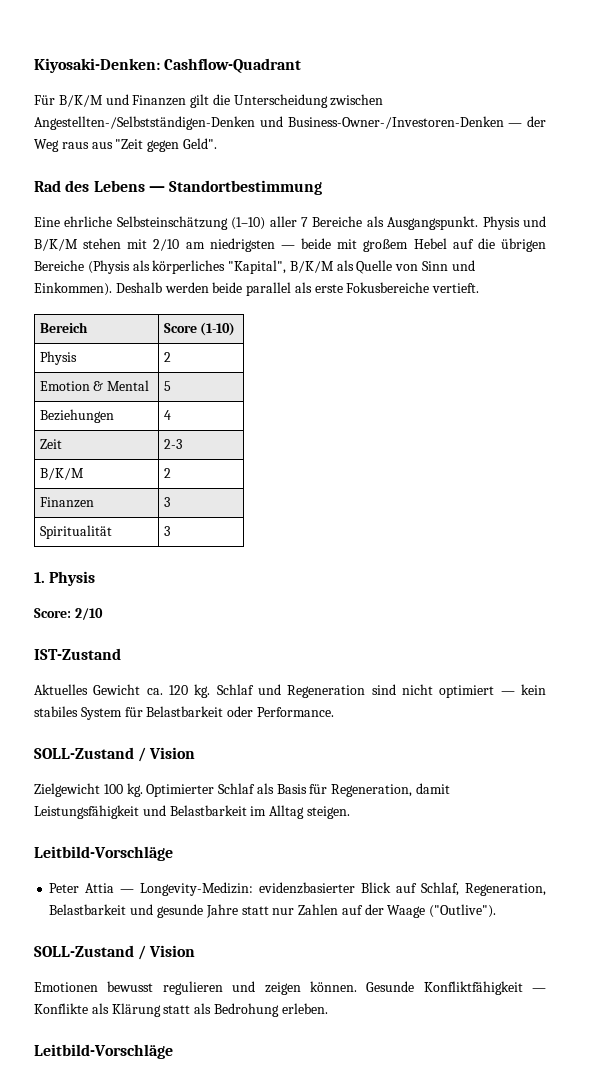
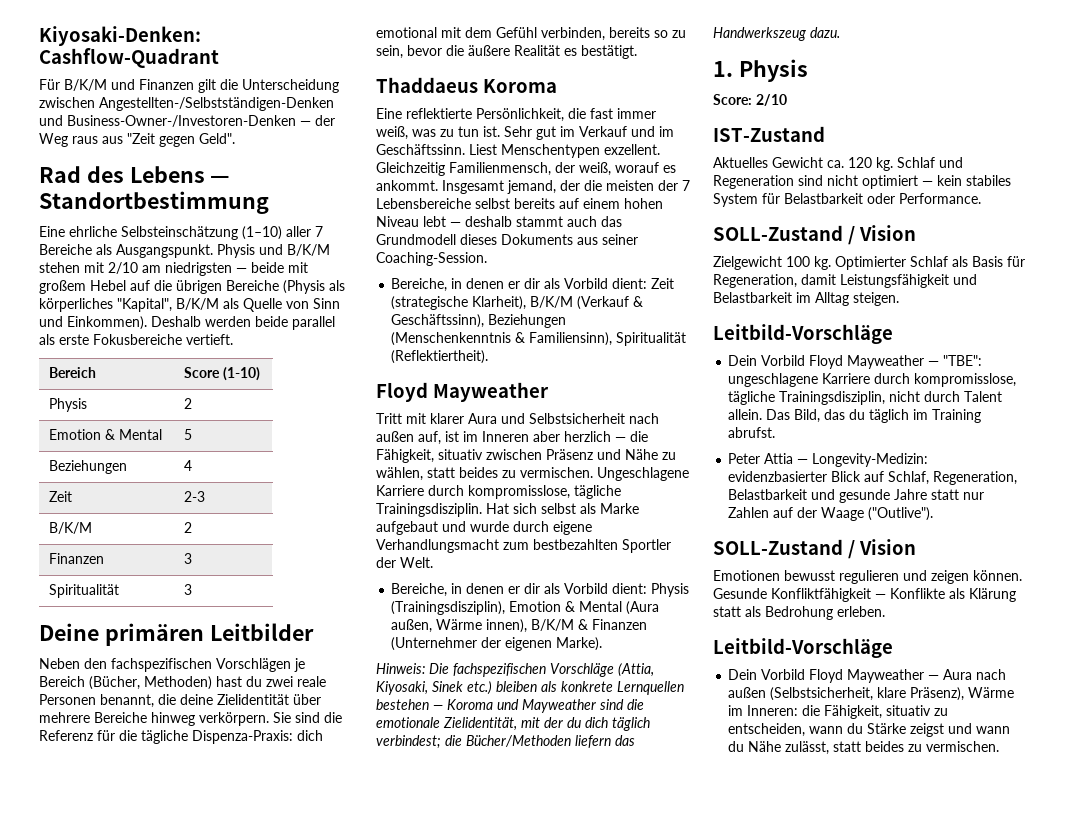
(170, 531) none -> [39,623,314,646] [39,658,305,672] [39,676,326,690] [39,694,321,708] [39,712,342,726] [39,730,323,744] [376,27,686,41] [376,45,637,59] [376,77,557,93] [376,108,656,122] [376,126,674,140] [376,144,660,158] [376,162,676,176] [376,180,690,194] [376,198,663,209] [376,216,622,227] [376,234,638,245] [376,252,487,266] [391,278,675,292] [391,296,644,310] [391,314,567,328] [391,332,687,346] [391,350,489,364] [376,382,549,402] [376,413,659,424] [376,431,648,445] [376,449,676,463] [376,467,689,481] [376,485,621,499] [376,503,639,517] [376,521,592,535] [376,539,671,553] [376,557,433,568] [391,583,690,597] [391,601,660,615] [391,619,648,633] [391,637,603,651] [376,663,654,677] [376,681,684,695] [376,699,644,713] [376,717,650,731] [376,735,635,749] [713,27,840,41] // Deine primären Leitbilder // Neben den fachspezifischen Vorschlägen je Bereich (Bücher, Methoden) hast du zwei reale Personen benannt, die deine Zielidentität über mehrere Bereiche hinweg verkörpern. Sie sind die Referenz für die tägliche Dispenza-Praxis: dich emotional mit dem Gefühl verbinden, bereits so zu sein, bevor die äußere Realität es bestätigt. // Thaddaeus Koroma // Eine reflektierte Persönlichkeit, die fast immer weiß, was zu tun ist. Sehr gut im Verkauf und im Geschäftssinn. Liest Menschentypen exzellent. Gleichzeitig Familienmensch, der weiß, worauf es ankommt. Insgesamt jemand, der die meisten der 7 Lebensbereiche selbst bereits auf einem hohen Niveau lebt — deshalb stammt auch das Grundmodell dieses Dokuments aus seiner Coaching-Session. // Bereiche, in denen er dir als Vorbild dient: Zeit (strategische Klarheit), B/K/M (Verkauf & Geschäftssinn), Beziehungen (Menschenkenntnis & Familiensinn), Spiritualität (Reflektiertheit). // Floyd Mayweather // Tritt mit klarer Aura und Selbstsicherheit nach außen auf, ist im Inneren aber herzlich — die Fähigkeit, situativ zwischen Präsenz und Nähe zu wählen, statt beides zu vermischen. Ungeschlagene Karriere durch kompromisslose, tägliche Trainingsdisziplin. Hat sich selbst als Marke aufgebaut und wurde durch eigene Verhandlungsmacht zum bestbezahlten Sportler der Welt. // Bereiche, in denen er dir als Vorbild dient: Physis (Trainingsdisziplin), Emotion & Mental (Aura außen, Wärme innen), B/K/M & Finanzen (Unternehmer der eigenen Marke). // Hinweis: Die fachspezifischen Vorschläge (Attia, Kiyosaki, Sinek etc.) bleiben als konkrete Lernquellen bestehen — Koroma und Mayweather sind die emotionale Zielidentität, mit der du dich täglich verbindest; die Bücher/Methoden liefern das Handwerkszeug dazu.
(173, 853) none -> [728,355,983,369] [728,373,1017,387] [728,391,1003,405] [728,409,982,423] [728,427,776,438] // Dein Vorbild Floyd Mayweather — "TBE": ungeschlagene Karriere durch kompromisslose, tägliche Trainingsdisziplin, nicht durch Talent allein. Das Bild, das du täglich im Training abrufst.
(173, 1051) none -> [728,669,1007,683] [728,687,1015,701] [728,705,949,719] [728,723,1011,737] [728,741,1000,755] // Dein Vorbild Floyd Mayweather — Aura nach außen (Selbstsicherheit, klare Präsenz), Wärme im Inneren: die Fähigkeit, situativ zu entscheiden, wann du Stärke zeigst und wann du Nähe zulässt, statt beides zu vermischen.

